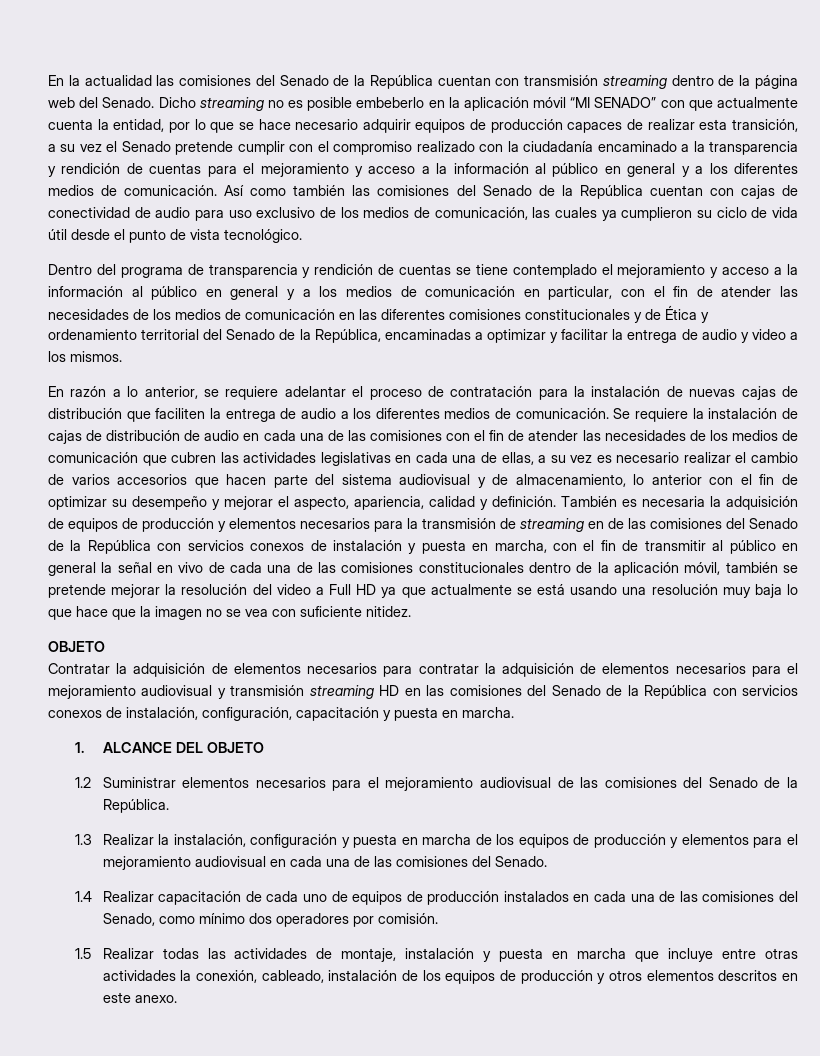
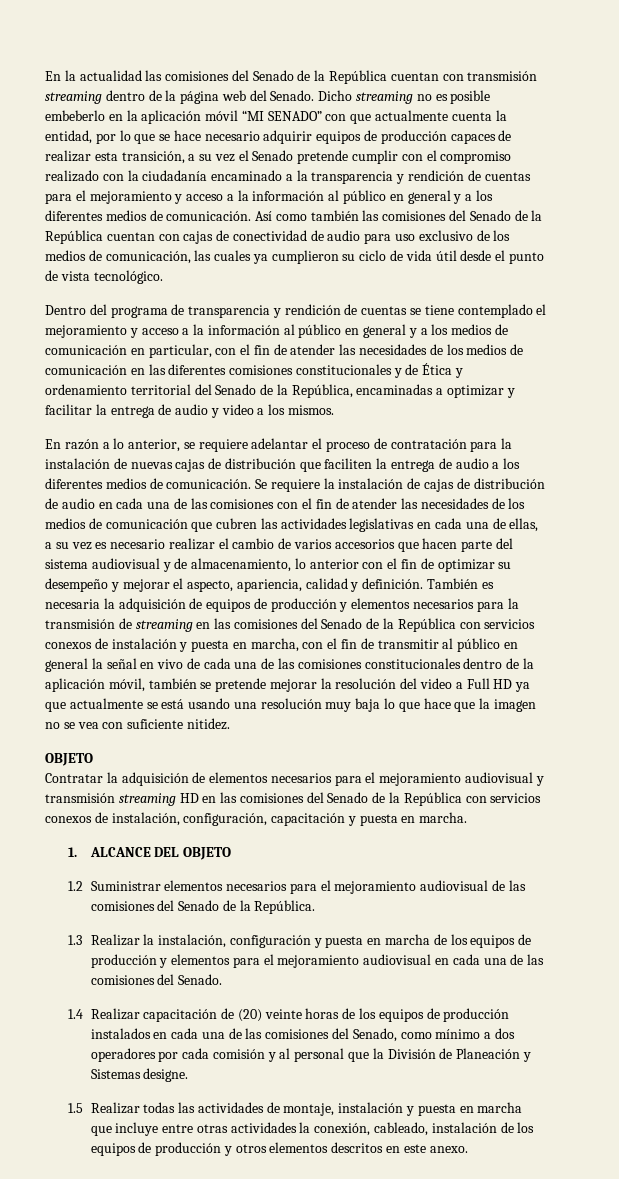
[608,518,624,529] de -> (211, 625) none
[418,663,781,677] contratar la adquisición de elementos necesarios para -> (362, 780) none
[266,891,348,902] cada uno de -> [237,1008,376,1022] (20) veinte horas de los
(245, 918) none -> [484,1032,492,1039] a
[377,913,438,924] comisión. -> [182,1048,531,1062] [90,1068,189,1082] cada comisión y al personal que la División de Planeación y Sistemas designe.

